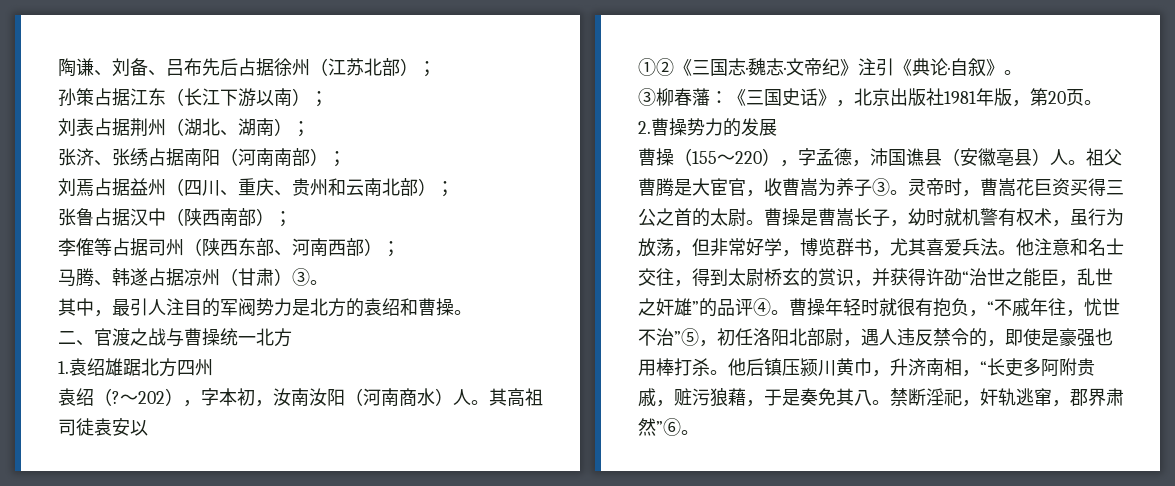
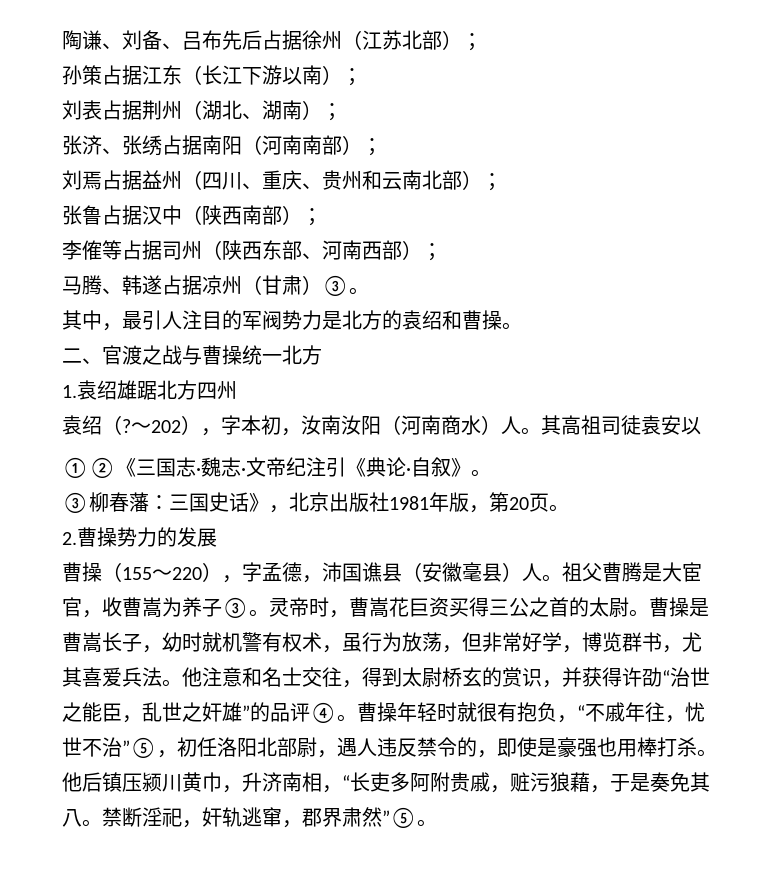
[840,59,858,76] 》 -> (306, 466) none
[728,89,746,106] 《 -> (169, 502) none
[996,148,1014,166] 亳 -> [462,562,482,582] 毫
[656,418,681,436] ”⑥ -> [382,807,417,828] ”⑤

